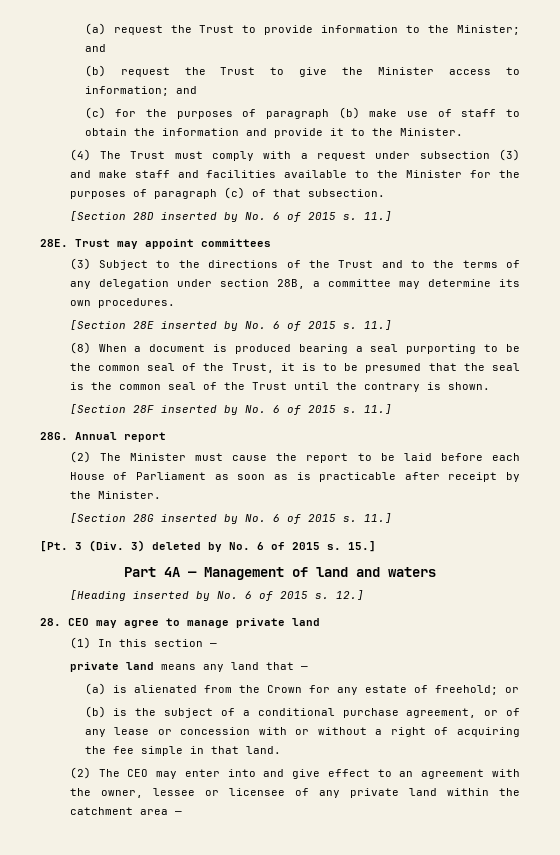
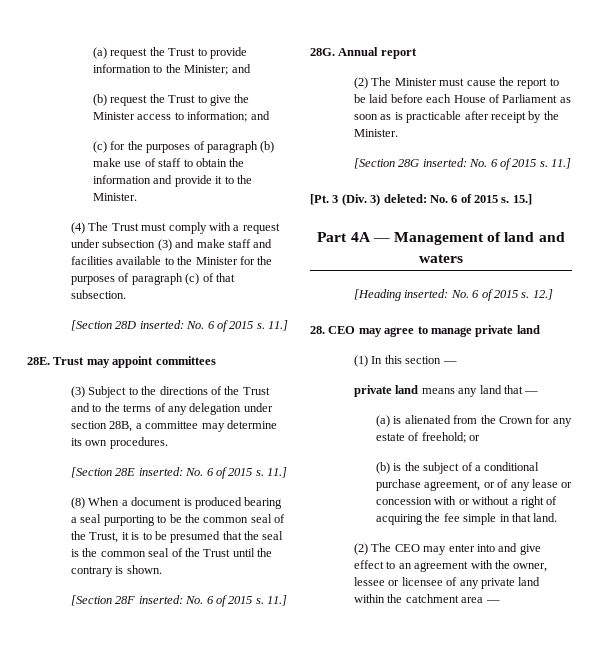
[160,212,238,222] inserted by -> [139,320,184,329] inserted:
[160,321,238,331] inserted by -> [138,467,183,476] inserted:
[160,405,238,415] inserted by -> [138,595,183,604] inserted:
[160,514,238,524] inserted by -> [422,158,467,167] inserted:
[152,542,222,552] deleted by -> [383,194,427,203] deleted:
[132,591,210,601] inserted by -> [404,289,449,298] inserted:

